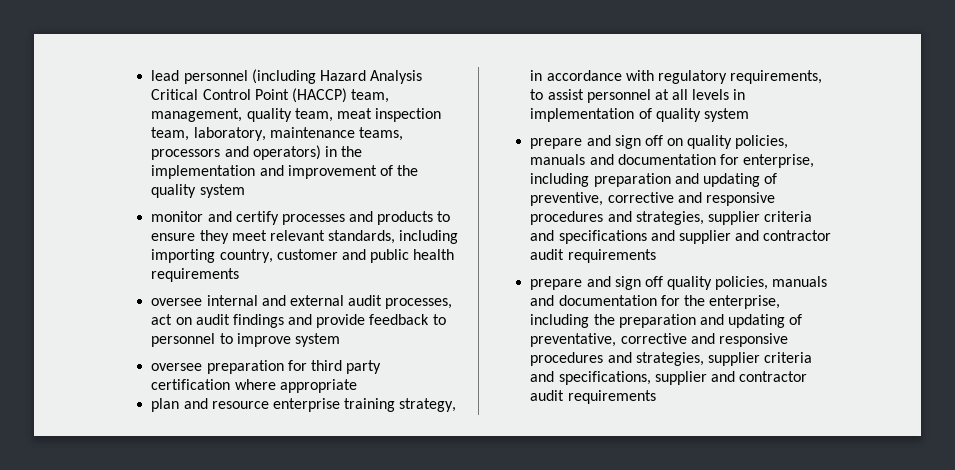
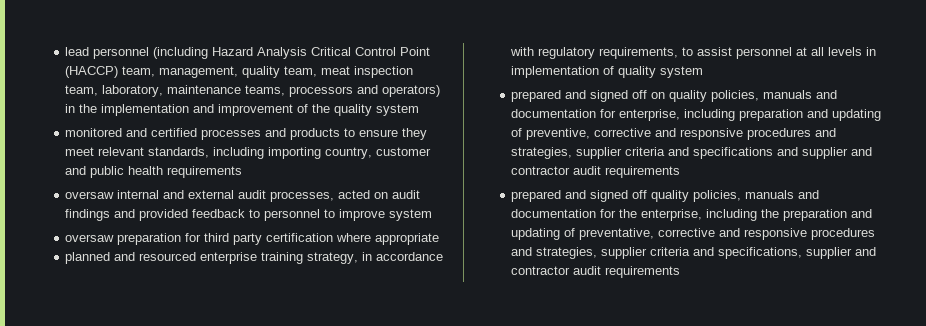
[151,211,279,225] monitor and certify -> [65,128,198,137] monitored and certified
[151,298,203,306] oversee -> [65,191,115,199] oversaw
[151,314,173,325] act -> [338,190,371,199] acted
[316,314,366,328] provide -> [139,209,189,221] provided
[151,363,203,371] oversee -> [65,234,115,242] oversaw
[151,398,269,412] plan and resource -> [65,252,197,264] planned and resourced
[530,135,641,149] prepare and sign -> [511,90,629,102] prepared and signed
[530,276,641,290] prepare and sign -> [511,190,629,202] prepared and signed

